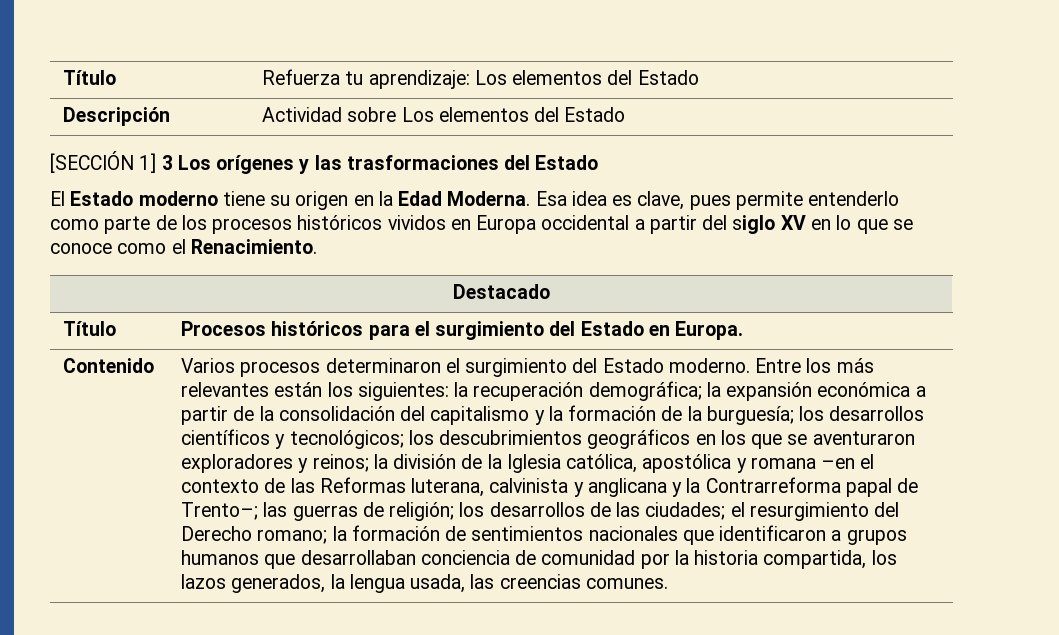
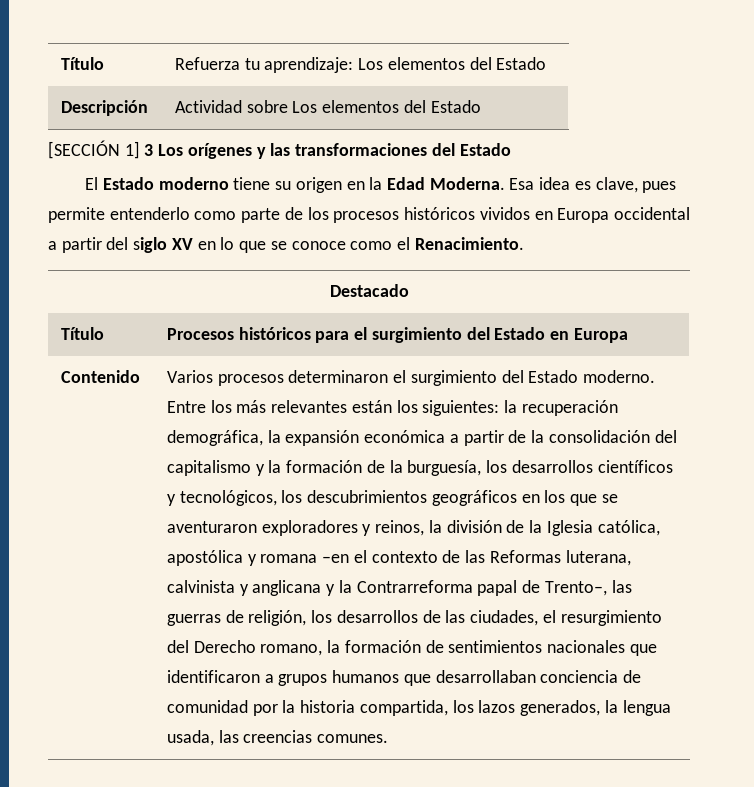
[346,155,499,170] trasformaciones -> [295,143,428,156] transformaciones
[675,321,744,340] Europa. -> [573,328,628,343] Europa
[588,381,702,401] demográfica; -> [167,430,264,446] demográfica,
[706,406,794,425] burguesía; -> [407,460,482,476] burguesía,
[289,430,404,449] tecnológicos; -> [179,490,277,506] tecnológicos,
[312,454,369,472] reinos; -> [375,520,425,536] reinos,
[181,502,259,520] Trento–; -> [544,581,607,596] Trento–,
[389,502,455,521] religión; -> [248,610,307,626] religión,
[645,502,726,520] ciudades; -> [470,610,539,626] ciudades,
[257,529,328,544] romano; -> [260,644,323,656] romano,

